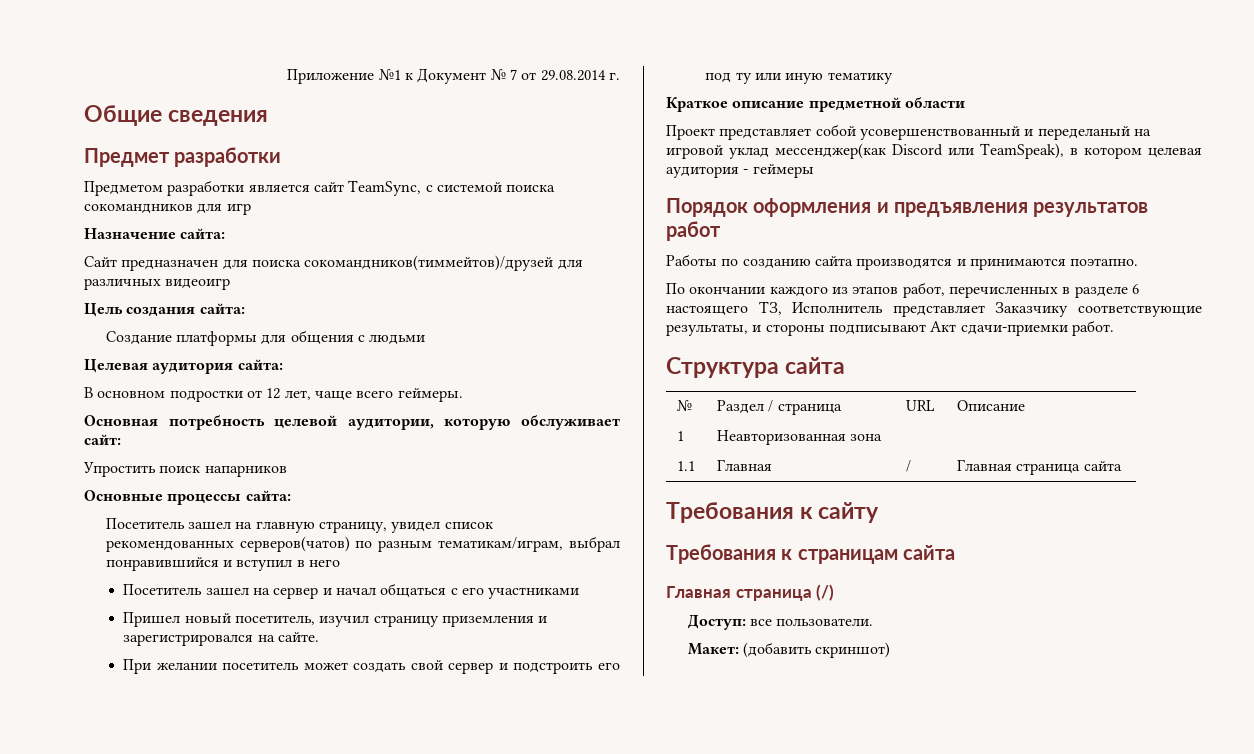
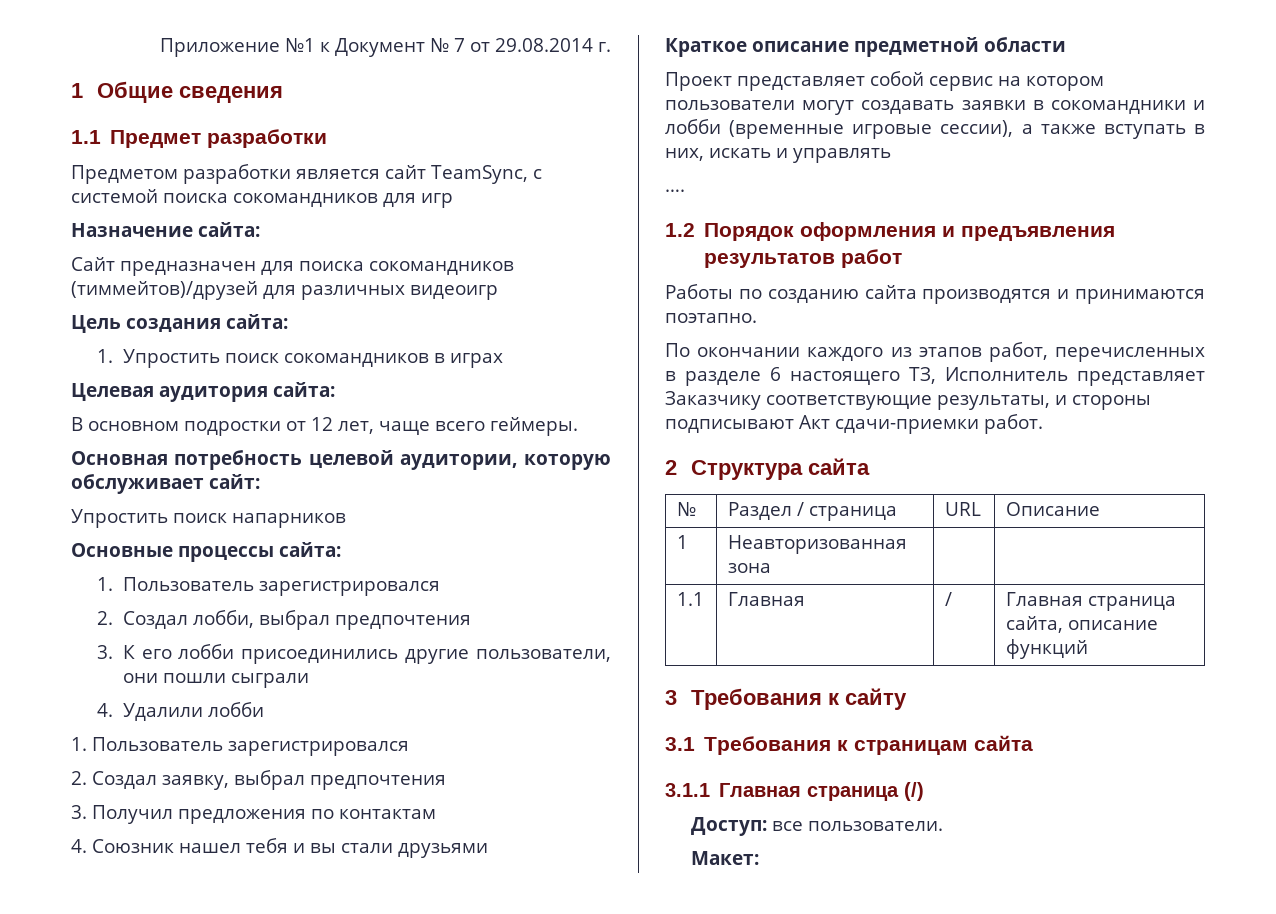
(620, 76) none -> [71,83,83,98] 1
(269, 118) none -> [71,130,101,144] 1.1
[304,255,554,271] сокомандников(тиммейтов)/друзей -> [369,261,514,275] [71,281,258,300] сокомандников (тиммейтов)/друзей
[105,330,426,346] Создание платформы для общения с людьми -> [96,349,503,368] 1. Упростить поиск сокомандников в играх
[105,518,493,533] [105,536,620,552] [105,557,340,571] [123,583,580,599] [123,612,548,627] [123,632,319,646] [123,659,621,674] [705,72,893,84] Посетитель зашел на главную страницу, увидел список рекомендованных серверов(чатов) по разным тематикам/играм, выбрал понравившийся и вступил в него // Посетитель зашел на сервер и начал общаться с его участниками // Пришел новый посетитель, изучил страницу приземления и зарегистрировался на сайте. // При желании посетитель может создать свой сервер и подстроить его под ту или иную тематику -> [96,577,440,596] [96,610,471,630] [96,644,611,664] [122,673,309,688] [96,702,264,721] [71,737,409,756] [71,770,446,790] [71,805,436,824] [71,838,488,858] 1. Пользователь зарегистрировался // 2. Создал лобби, выбрал предпочтения // 3. К его лобби присоединились другие пользователи, они пошли сыграли // 4. Удалили лобби // 1. Пользователь зарегистрировался // 2. Создал заявку, выбрал предпочтения // 3. Получил предложения по контактам // 4. Союзник нашел тебя и вы стали друзьями
[859,126,1151,140] [666,143,1202,159] [666,164,814,178] усовершенствованный и переделаный на игровой уклад мессенджер(как Discord или TeamSpeak), в котором целевая аудитория - геймеры // -> [929,76,1104,91] [665,100,1205,115] [665,119,1205,139] [665,148,891,163] [665,189,685,192] [665,223,695,237] сервис на котором пользователи могут создавать заявки в сокомандники и лобби (временные игровые сессии), а также вступать в них, искать и управлять // …. // 1.2
(1114, 328) none -> [665,460,677,475] 2
[1083,461,1122,471] сайта // -> [1005,616,1158,633] [1005,639,1088,659] [665,690,677,705] сайта, описание функций // 3
(880, 512) none -> [665,737,695,751] 3.1
(955, 552) none -> [665,783,710,797] 3.1.1
[743,642,891,658] (добавить скриншот) -> (759, 858) none

